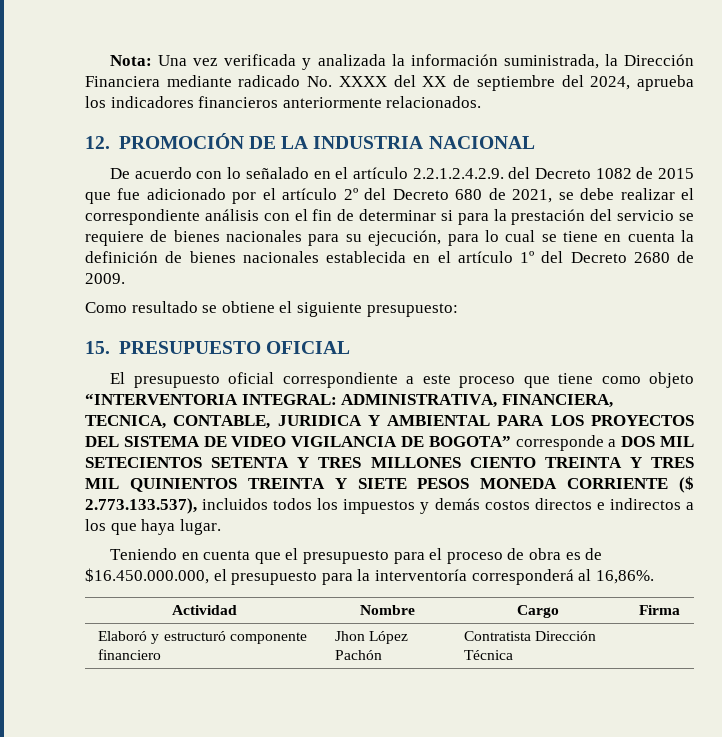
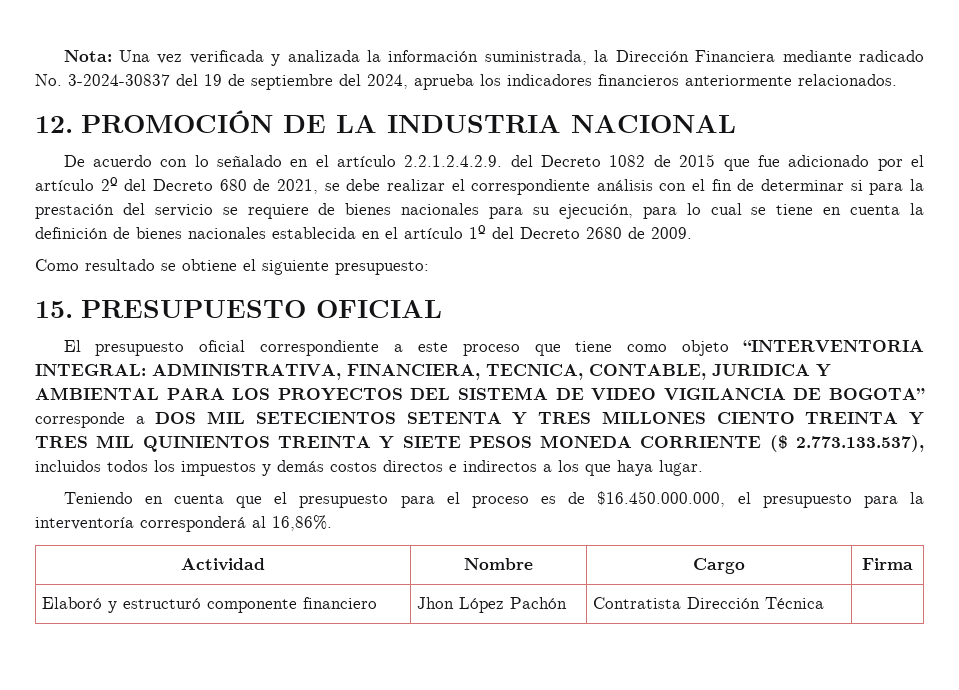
[338,75,447,87] XXXX del XX -> [68,74,222,86] 3-2024-30837 del 19
[507,548,561,560] de obra -> (529, 502) none

